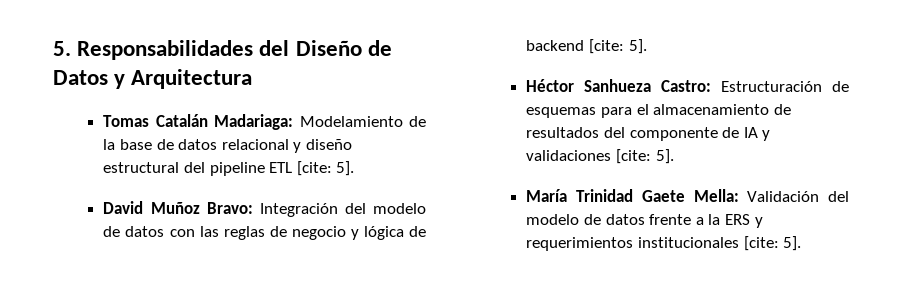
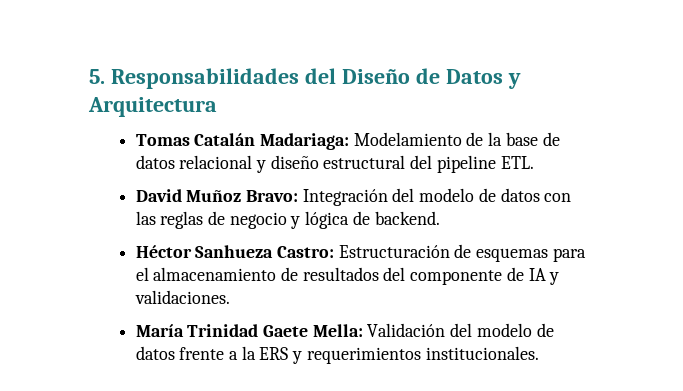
[269,161,355,176] ETL [cite: 5]. -> [500,156,534,169] ETL.
[526,39,647,54] backend [cite: 5]. -> [374,211,440,225] backend.
[526,149,674,164] validaciones [cite: 5]. -> [134,290,230,304] validaciones.
[638,236,802,251] institucionales [cite: 5]. -> [425,346,539,360] institucionales.

